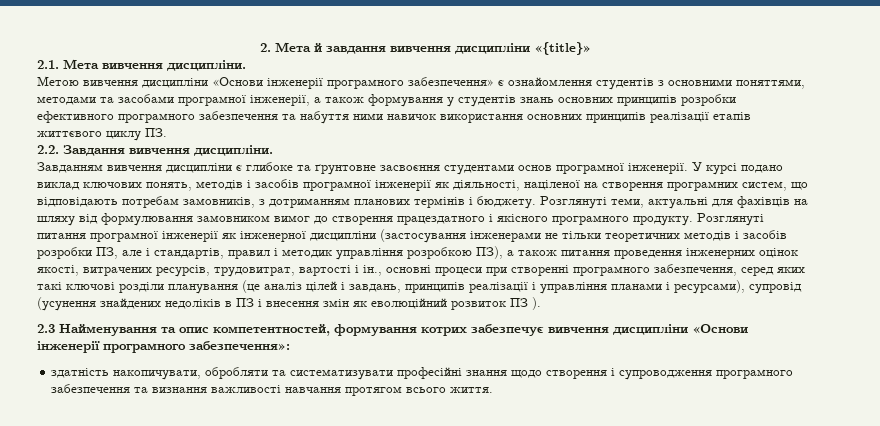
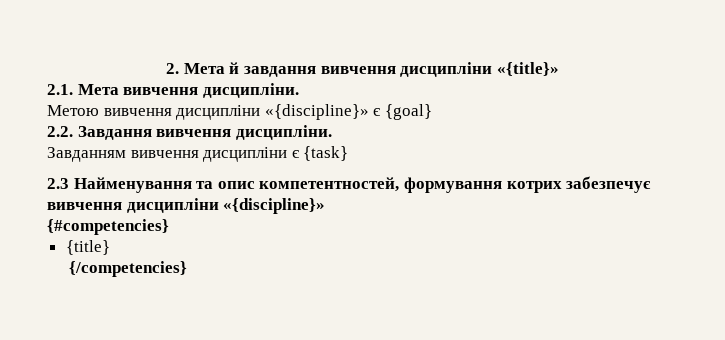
[212,77,805,90] [37,94,736,107] [37,111,751,124] [37,128,167,141] «Основи інженерії програмного забезпечення» є ознайомлення студентів з основними поняттями, методами та засобами програмної інженерії, а також формування у студентів знань основних принципів розробки ефективного програмного забезпечення та набуття ними навичок використання основних принципів реалізації етапів життєвого циклу ПЗ. -> [264,104,432,120] «{discipline}» є {goal}
[246,162,783,175] [37,179,808,191] [37,196,808,209] [37,213,764,226] [37,229,787,243] [37,246,798,260] [37,264,805,277] [37,280,802,294] [37,297,541,311] глибоке та ґрунтовне засвоєння студентами основ програмної інженерії. У курсі подано виклад ключових понять, методів і засобів програмної інженерії як діяльності, націленої на створення програмних систем, що відповідають потребам замовників, з дотриманням планових термінів і бюджету. Розглянуті теми, актуальні для фахівців на шляху від формулювання замовником вимог до створення працездатного і якісного програмного продукту. Розглянуті питання програмної інженерії як інженерної дисципліни (застосування інженерами не тільки теоретичних методів і засобів розробки ПЗ, але і стандартів, правил і методик управління розробкою ПЗ), а також питання проведення інженерних оцінок якості, витрачених ресурсів, трудовитрат, вартості і ін., основні процеси при створенні програмного забезпечення, серед яких такі ключові розділи планування (це аналіз цілей і завдань, принципів реалізації і управління планами і ресурсами), супровід (усунення знайдених недоліків в ПЗ і внесення змін як еволюційний розвиток ПЗ ). -> [303,146,349,161] {task}
[692,324,748,333] [37,341,290,353] [51,367,794,380] [51,384,494,396] «Основи інженерії програмного забезпечення»: // здатність накопичувати, обробляти та систематизувати професійні знання щодо створення і супроводження програмного забезпечення та визнання важливості навчання протягом всього життя. -> [223,198,326,214] [47,219,169,235] [65,240,110,255] [68,261,187,277] «{discipline}» // {#competencies} // {title} // {/competencies}

